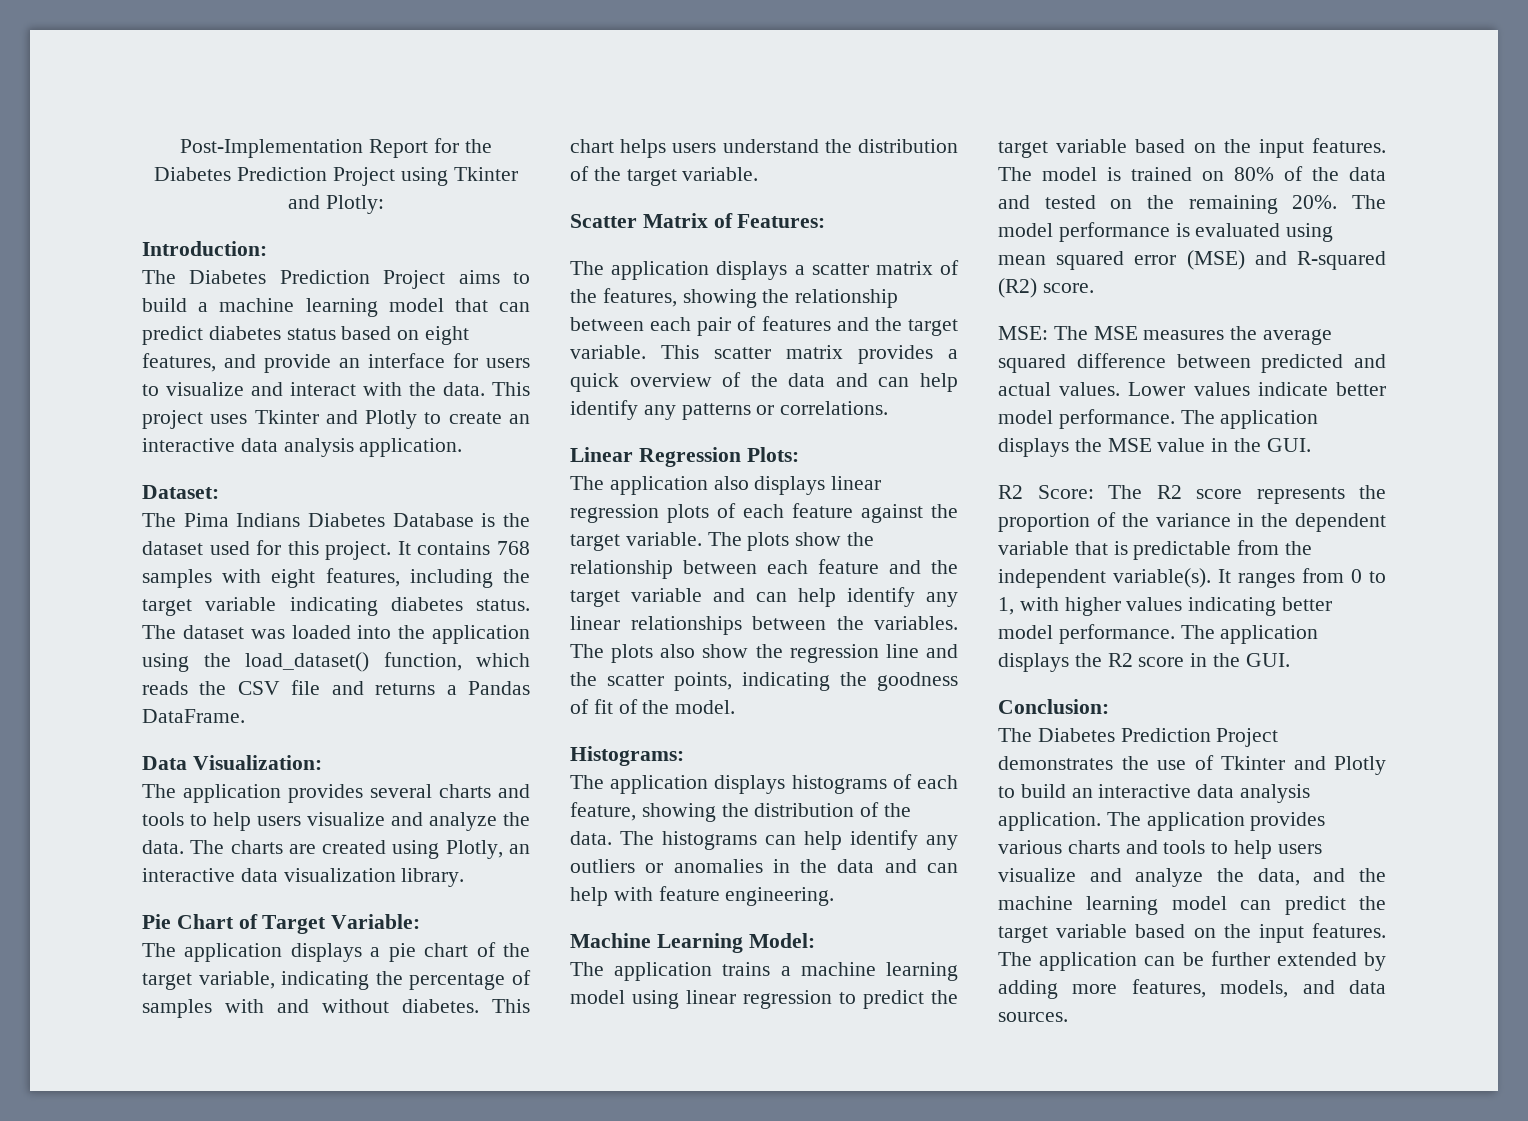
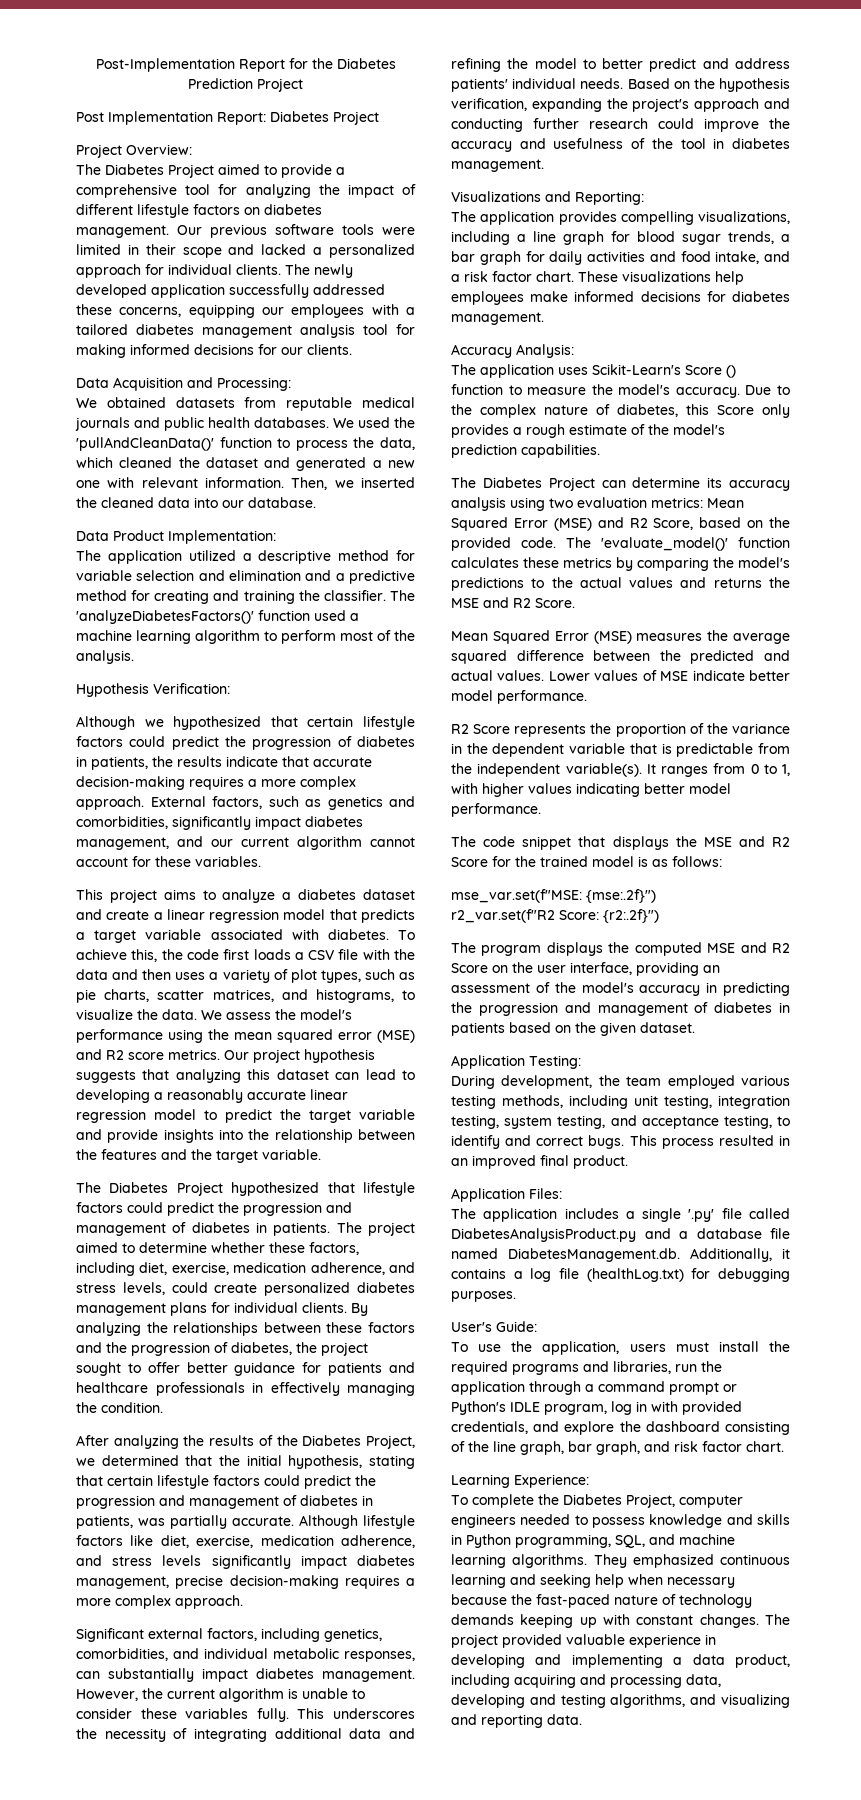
[400,167,518,186] [288,195,384,214] [142,241,267,256] [142,270,530,289] [142,298,530,317] [142,326,470,345] [142,353,530,373] [142,382,530,396] [142,410,530,429] [142,438,463,457] [142,485,219,499] [142,513,530,527] [142,540,530,560] [142,568,530,588] [142,597,530,616] [142,625,530,644] [142,652,530,672] [142,680,530,695] [142,709,245,723] [142,755,322,770] [142,784,530,803] [142,812,530,831] [142,840,530,859] [142,868,465,887] [142,914,421,934] [142,942,531,962] [142,970,531,990] [142,999,530,1018] [570,139,958,158] [570,166,759,186] [570,213,826,228] [570,260,959,280] [570,288,899,308] [570,316,757,336] using Tkinter and Plotly: // Introduction: // The Diabetes Prediction Project aims to build a machine learning model that can predict diabetes status based on eight features, and provide an interface for users to visualize and interact with the data. This project uses Tkinter and Plotly to create an interactive data analysis application. // Dataset: // The Pima Indians Diabetes Database is the dataset used for this project. It contains 768 samples with eight features, including the target variable indicating diabetes status. The dataset was loaded into the application using the load_dataset() function, which reads the CSV file and returns a Pandas DataFrame. // Data Visualization: // The application provides several charts and tools to help users visualize and analyze the data. The charts are created using Plotly, an interactive data visualization library. // Pie Chart of Target Variable: // The application displays a pie chart of the target variable, indicating the percentage of samples with and without diabetes. This chart helps users understand the distribution of the target variable. // Scatter Matrix of Features: // The application displays a scatter matrix of the features, showing the relationship between each pair of -> [76,111,379,125] [76,144,192,158] [76,164,345,178] [76,184,416,198] [76,204,322,218] [76,224,415,238] [76,244,415,258] [76,264,353,278] [76,284,385,298] [76,304,415,318] [76,324,415,338] [76,344,352,358] [76,377,291,391] [76,397,416,411] [75,417,415,431] [76,437,415,451] [76,457,415,471] [76,477,415,490] [76,497,316,508] [76,530,276,544] [76,550,415,564] [76,570,415,584] [76,590,415,604] [76,610,359,624] [76,630,415,644] [76,650,134,664] [76,683,230,697] [76,716,415,730] [76,736,415,750] [76,756,372,770] [76,776,356,790] [76,796,415,810] [76,816,363,830] [76,836,415,850] [76,856,261,867] [76,889,415,903] [76,909,415,923] [76,929,415,943] [76,949,416,962] [76,969,415,983] [76,989,415,1003] [76,1009,352,1020] [76,1029,415,1043] [76,1049,375,1063] [76,1069,415,1083] [76,1089,348,1103] [76,1109,415,1123] [76,1129,415,1143] [76,1149,97,1160] // Post Implementation Report: Diabetes Project // Project Overview: // The Diabetes Project aimed to provide a comprehensive tool for analyzing the impact of different lifestyle factors on diabetes management. Our previous software tools were limited in their scope and lacked a personalized approach for individual clients. The newly developed application successfully addressed these concerns, equipping our employees with a tailored diabetes management analysis tool for making informed decisions for our clients. // Data Acquisition and Processing: // We obtained datasets from reputable medical journals and public health databases. We used the 'pullAndCleanData()' function to process the data, which cleaned the dataset and generated a new one with relevant information. Then, we inserted the cleaned data into our database. // Data Product Implementation: // The application utilized a descriptive method for variable selection and elimination and a predictive method for creating and training the classifier. The 'analyzeDiabetesFactors()' function used a machine learning algorithm to perform most of the analysis. // Hypothesis Verification: // Although we hypothesized that certain lifestyle factors could predict the progression of diabetes in patients, the results indicate that accurate decision-making requires a more complex approach. External factors, such as genetics and comorbidities, significantly impact diabetes management, and our current algorithm cannot account for these variables. // This project aims to analyze a diabetes dataset and create a linear regression model that predicts a target variable associated with diabetes. To achieve this, the code first loads a CSV file with the data and then uses a variety of plot types, such as pie charts, scatter matrices, and histograms, to visualize the data. We assess the model's performance using the mean squared error (MSE) and R2 score metrics. Our project hypothesis suggests that analyzing this dataset can lead to developing a reasonably accurate linear regression model to predict the target variable and provide insights into the relationship between the
[661,345,958,364] [570,372,958,392] [570,400,889,420] [570,447,799,467] [570,476,882,495] [570,503,958,523] [570,532,875,551] [570,559,958,579] [570,587,958,607] [570,616,958,635] [570,644,958,663] [570,672,958,691] [570,699,736,714] [570,746,684,766] [570,774,958,794] [570,802,912,822] [570,830,958,850] [570,859,958,873] [570,886,835,906] [570,933,815,953] [570,962,958,981] [570,990,958,1009] [998,138,1386,158] [998,166,1386,181] [998,195,1386,214] [998,222,1334,242] [998,250,1386,270] [998,278,1094,298] [998,326,1138,340] This scatter matrix provides a quick overview of the data and can help identify any patterns or correlations. // Linear Regression Plots: // The application also displays linear regression plots of each feature against the target variable. The plots show the relationship between each feature and the target variable and can help identify any linear relationships between the variables. The plots also show the regression line and the scatter points, indicating the goodness of fit of the model. // Histograms: // The application displays histograms of each feature, showing the distribution of the data. The histograms can help identify any outliers or anomalies in the data and can help with feature engineering. // Machine Learning Model: // The application trains a machine learning model using linear regression to predict the target variable based on the input features. The model is trained on 80% of the data and tested on the remaining 20%. The model performance is evaluated using mean squared error (MSE) and R-squared (R2) score. // MSE: The MSE -> [76,1182,415,1196] [76,1202,352,1216] [76,1222,415,1236] [76,1242,359,1255] [76,1262,415,1276] [76,1282,416,1296] [76,1302,368,1316] [76,1322,415,1336] [76,1342,368,1356] [76,1362,415,1376] [76,1382,415,1396] [76,1402,163,1413] [76,1435,416,1449] [76,1455,415,1469] [76,1475,376,1489] [76,1495,373,1509] [76,1515,415,1529] [76,1535,415,1548] [76,1555,415,1569] [76,1575,415,1589] [76,1595,243,1609] [76,1628,382,1642] [76,1648,415,1662] [76,1668,415,1682] [76,1688,365,1702] [76,1708,415,1722] [76,1728,415,1742] [451,58,790,72] [451,78,790,92] [451,98,790,112] [451,118,790,132] [451,138,790,152] [451,159,544,172] [451,191,644,205] [451,211,790,225] [451,231,790,245] [451,251,790,265] [451,271,744,285] [451,291,790,305] [451,312,544,325] [451,344,574,358] [451,364,736,378] [451,384,790,398] [451,404,790,418] [451,424,725,438] [451,444,600,458] [451,477,790,491] [451,497,744,511] [451,517,790,531] [451,537,790,551] [451,557,790,571] [451,577,790,591] [451,597,575,608] [451,630,632,644] // The Diabetes Project hypothesized that lifestyle factors could predict the progression and management of diabetes in patients. The project aimed to determine whether these factors, including diet, exercise, medication adherence, and stress levels, could create personalized diabetes management plans for individual clients. By analyzing the relationships between these factors and the progression of diabetes, the project sought to offer better guidance for patients and healthcare professionals in effectively managing the condition. // After analyzing the results of the Diabetes Project, we determined that the initial hypothesis, stating that certain lifestyle factors could predict the progression and management of diabetes in patients, was partially accurate. Although lifestyle factors like diet, exercise, medication adherence, and stress levels significantly impact diabetes management, precise decision-making requires a more complex approach. // Significant external factors, including genetics, comorbidities, and individual metabolic responses, can substantially impact diabetes management. However, the current algorithm is unable to consider these variables fully. This underscores the necessity of integrating additional data and refining the model to better predict and address patients' individual needs. Based on the hypothesis verification, expanding the project's approach and conducting further research could improve the accuracy and usefulness of the tool in diabetes management. // Visualizations and Reporting: // The application provides compelling visualizations, including a line graph for blood sugar trends, a bar graph for daily activities and food intake, and a risk factor chart. These visualizations help employees make informed decisions for diabetes management. // Accuracy Analysis: // The application uses Scikit-Learn's Score () function to measure the model's accuracy. Due to the complex nature of diabetes, this Score only provides a rough estimate of the model's prediction capabilities. // The Diabetes Project can determine its accuracy analysis using two evaluation metrics: Mean Squared Error (MSE) and R2 Score, based on the provided code. The 'evaluate_model()' function calculates these metrics by comparing the model's predictions to the actual values and returns the MSE and R2 Score. // Mean Squared Error (MSE)
(1251, 361) none -> [659,650,681,661] the
(1250, 389) none -> [642,670,689,681] of MSE
[1180,410,1319,429] [998,438,1311,457] [998,485,1242,499] The application displays the MSE value in the GUI. // R2 Score: The R2 score -> [451,724,511,734] // R2 Score
[1180,625,1319,644] [998,653,1290,672] [998,699,1109,714] [998,728,1279,747] [998,755,1386,775] [998,784,1311,803] [998,812,1326,831] [998,840,1322,859] [998,868,1386,887] [998,896,1386,915] [998,923,1386,943] [998,951,1386,971] [998,979,1386,999] [998,1012,1068,1022] The application displays the R2 score in the GUI. // Conclusion: // The Diabetes Prediction Project demonstrates the use of Tkinter and Plotly to build an interactive data analysis application. The application provides various charts and tools to help users visualize and analyze the data, and the machine learning model can predict the target variable based on the input features. The application can be further extended by adding more features, models, and data sources. -> [451,836,790,850] [451,856,722,867] [451,889,656,903] [451,909,659,923] [451,942,790,956] [451,962,720,976] [451,982,790,996] [451,1002,790,1016] [451,1022,695,1036] [451,1055,581,1069] [451,1075,790,1089] [451,1095,790,1109] [451,1115,790,1129] [451,1135,790,1149] [451,1155,628,1169] [451,1188,562,1202] [451,1208,790,1222] [451,1228,790,1242] [451,1248,790,1262] [451,1268,790,1282] [451,1291,516,1302] [451,1321,537,1332] [451,1341,790,1355] [451,1361,722,1375] [451,1381,737,1395] [451,1401,742,1415] [451,1421,790,1435] [451,1441,784,1455] [451,1474,589,1488] [451,1494,743,1508] [451,1514,790,1528] [451,1534,735,1548] [451,1554,790,1568] [451,1574,735,1588] [451,1594,752,1608] [451,1614,790,1628] [451,1634,716,1648] [451,1654,790,1668] [451,1674,721,1688] [451,1694,790,1708] [451,1714,582,1728] // The code snippet that displays the MSE and R2 Score for the trained model is as follows: // mse_var.set(f"MSE: {mse:.2f}") // r2_var.set(f"R2 Score: {r2:.2f}") // The program displays the computed MSE and R2 Score on the user interface, providing an assessment of the model's accuracy in predicting the progression and management of diabetes in patients based on the given dataset. // Application Testing: // During development, the team employed various testing methods, including unit testing, integration testing, system testing, and acceptance testing, to identify and correct bugs. This process resulted in an improved final product. // Application Files: // The application includes a single '.py' file called DiabetesAnalysisProduct.py and a database file named DiabetesManagement.db. Additionally, it contains a log file (healthLog.txt) for debugging purposes. // User's Guide: // To use the application, users must install the required programs and libraries, run the application through a command prompt or Python's IDLE program, log in with provided credentials, and explore the dashboard consisting of the line graph, bar graph, and risk factor chart. // Learning Experience: // To complete the Diabetes Project, computer engineers needed to possess knowledge and skills in Python programming, SQL, and machine learning algorithms. They emphasized continuous learning and seeking help when necessary because the fast-paced nature of technology demands keeping up with constant changes. The project provided valuable experience in developing and implementing a data product, including acquiring and processing data, developing and testing algorithms, and visualizing and reporting data.

